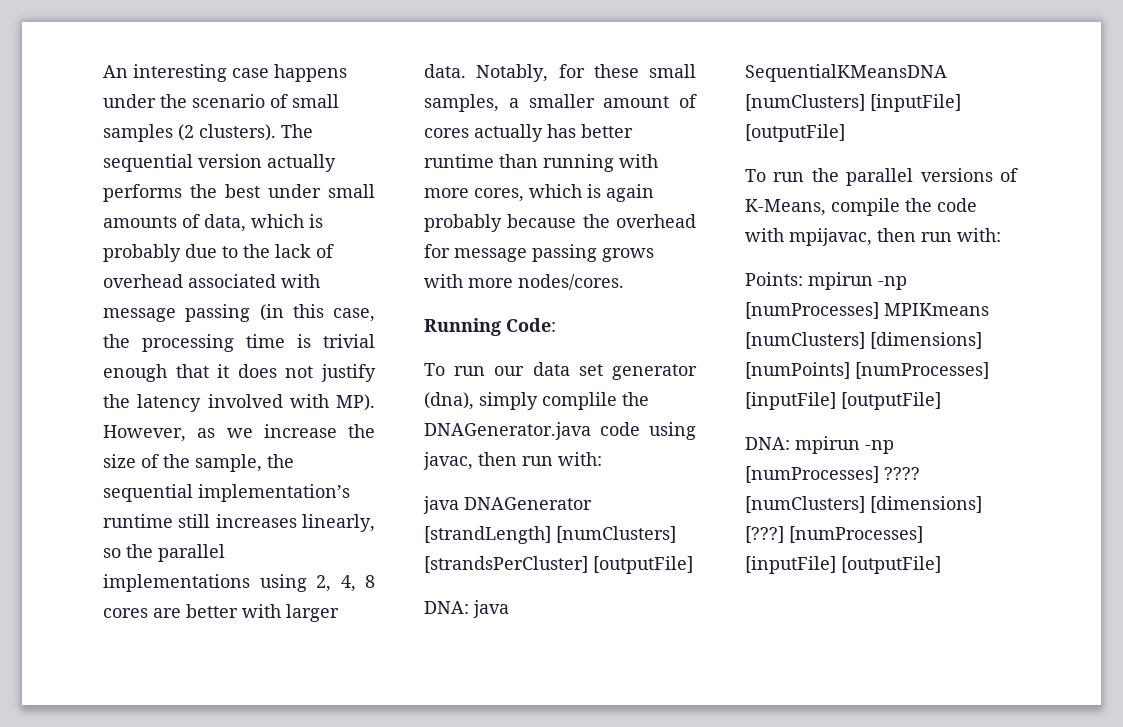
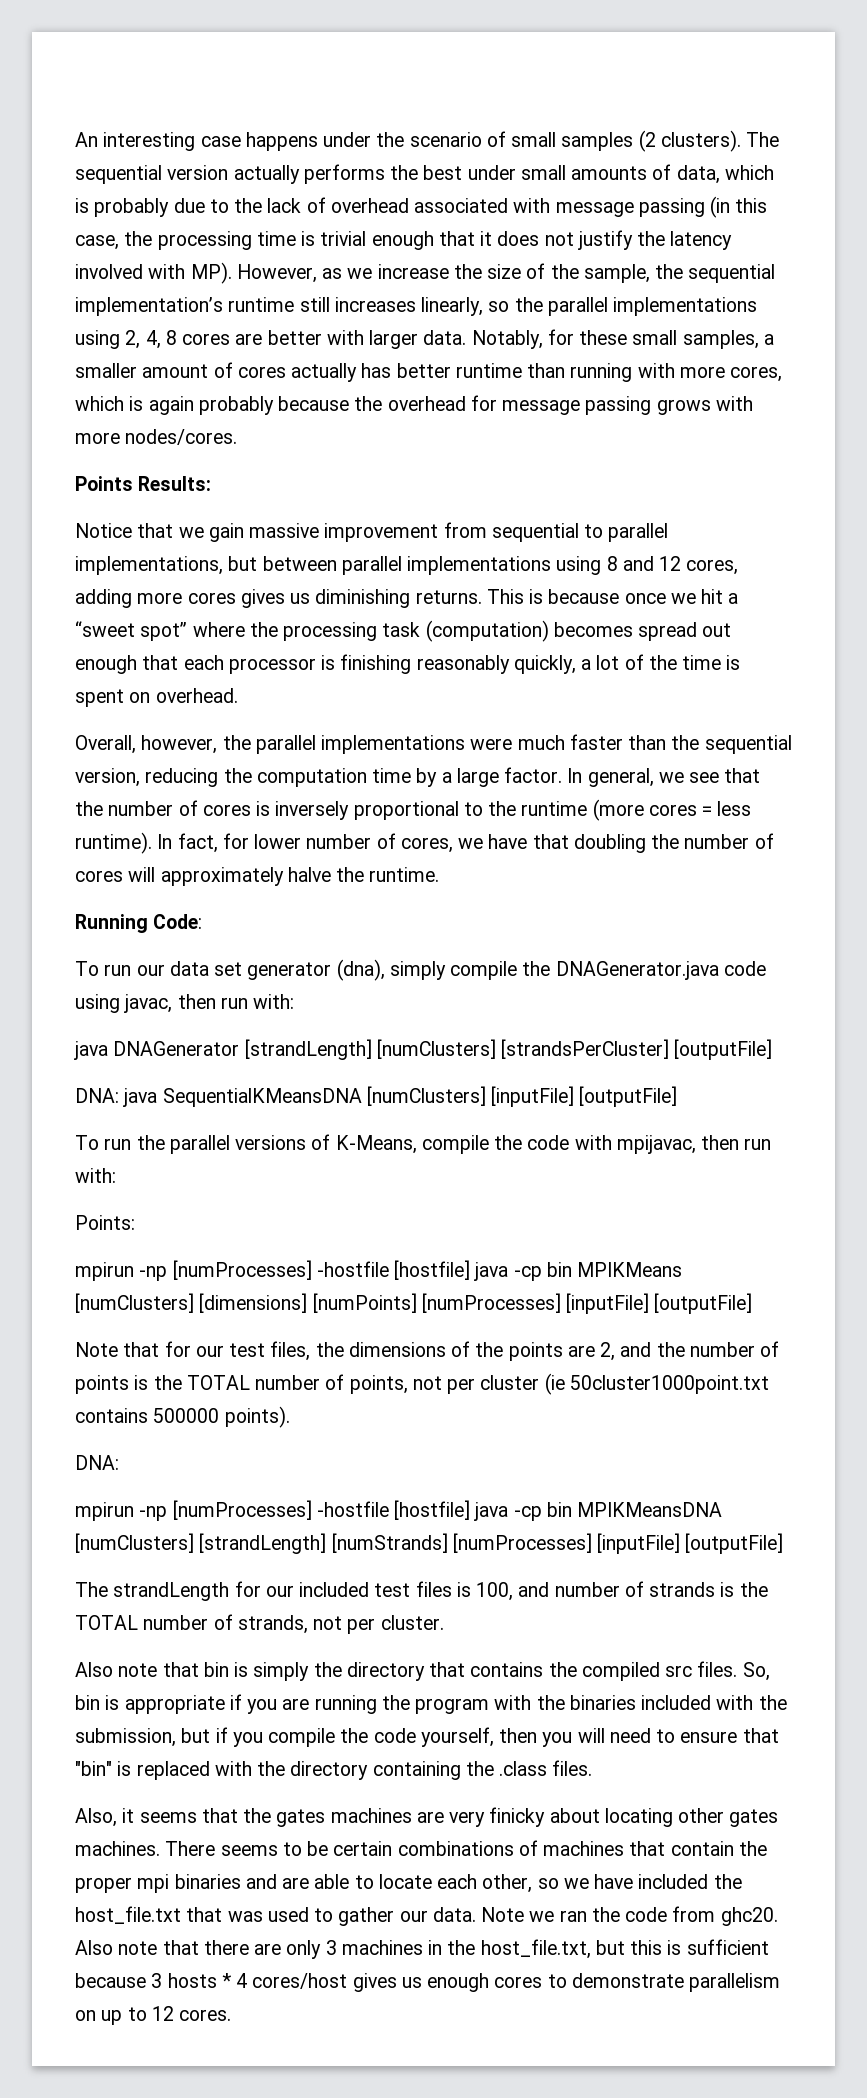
(624, 282) none -> [75,476,212,491] [75,522,669,542] [75,556,739,575] [75,589,739,608] [75,620,732,642] [75,654,741,674] [75,688,238,707] [75,734,792,754] [75,767,761,787] [75,799,752,821] [75,832,774,854] [75,867,440,886] // Points Results: // Notice that we gain massive improvement from sequential to parallel implementations, but between parallel implementations using 8 and 12 cores, adding more cores gives us diminishing returns. This is because once we hit a “sweet spot” where the processing task (computation) becomes spread out enough that each processor is finishing reasonably quickly, a lot of the time is spent on overhead. // Overall, however, the parallel implementations were much faster than the sequential version, reducing the computation time by a large factor. In general, we see that the number of cores is inversely proportional to the runtime (more cores = less runtime). In fact, for lower number of cores, we have that doubling the number of cores will approximately halve the runtime.
[542,392,617,410] complile -> [450,961,518,980] compile
[808,272,907,290] [745,302,989,319] mpirun -np [numProcesses] MPIKmeans -> [75,1260,683,1281] // mpirun -np [numProcesses] -hostfile [hostfile] java -cp bin MPIKMeans
[745,436,894,454] [745,466,920,483] [745,496,982,513] [745,526,923,543] [745,556,941,574] // DNA: mpirun -np [numProcesses] ???? [numClusters] [dimensions] [???] [numProcesses] [inputFile] [outputFile] -> [75,1341,780,1361] [75,1373,769,1395] [75,1406,290,1428] [75,1455,119,1470] [75,1500,723,1521] [75,1533,784,1554] [75,1581,768,1601] [75,1614,444,1634] [75,1661,770,1681] [75,1694,787,1714] [75,1727,779,1747] [75,1760,593,1780] [75,1807,779,1827] [75,1840,767,1856] [75,1874,742,1893] [75,1906,778,1926] [75,1939,769,1959] [75,1973,781,1992] [75,2006,232,2025] // Note that for our test files, the dimensions of the points are 2, and the number of points is the TOTAL number of points, not per cluster (ie 50cluster1000point.txt contains 500000 points). // DNA: // mpirun -np [numProcesses] -hostfile [hostfile] java -cp bin MPIKMeansDNA [numClusters] [strandLength] [numStrands] [numProcesses] [inputFile] [outputFile] // The strandLength for our included test files is 100, and number of strands is the TOTAL number of strands, not per cluster. // Also note that bin is simply the directory that contains the compiled src files. So, bin is appropriate if you are running the program with the binaries included with the submission, but if you compile the code yourself, then you will need to ensure that "bin" is replaced with the directory containing the .class files. // Also, it seems that the gates machines are very finicky about locating other gates machines. There seems to be certain combinations of machines that contain the proper mpi binaries and are able to locate each other, so we have included the host_file.txt that was used to gather our data. Note we ran the code from ghc20. Also note that there are only 3 machines in the host_file.txt, but this is sufficient because 3 hosts * 4 cores/host gives us enough cores to demonstrate parallelism on up to 12 cores.

